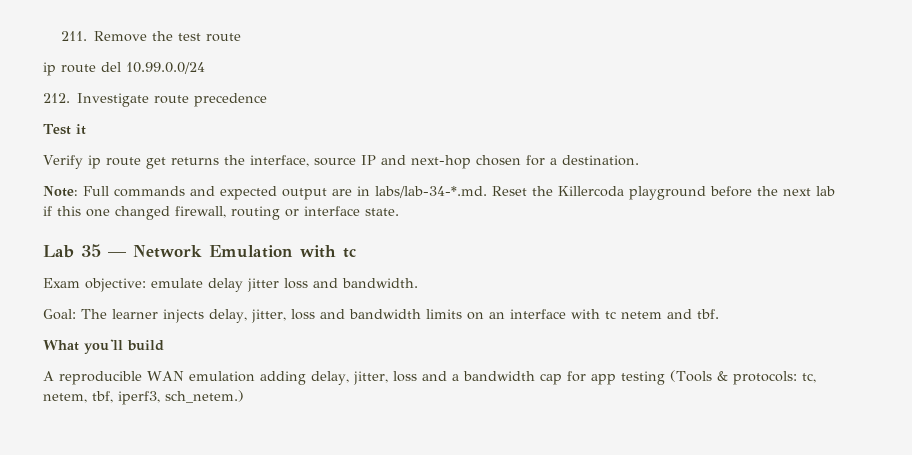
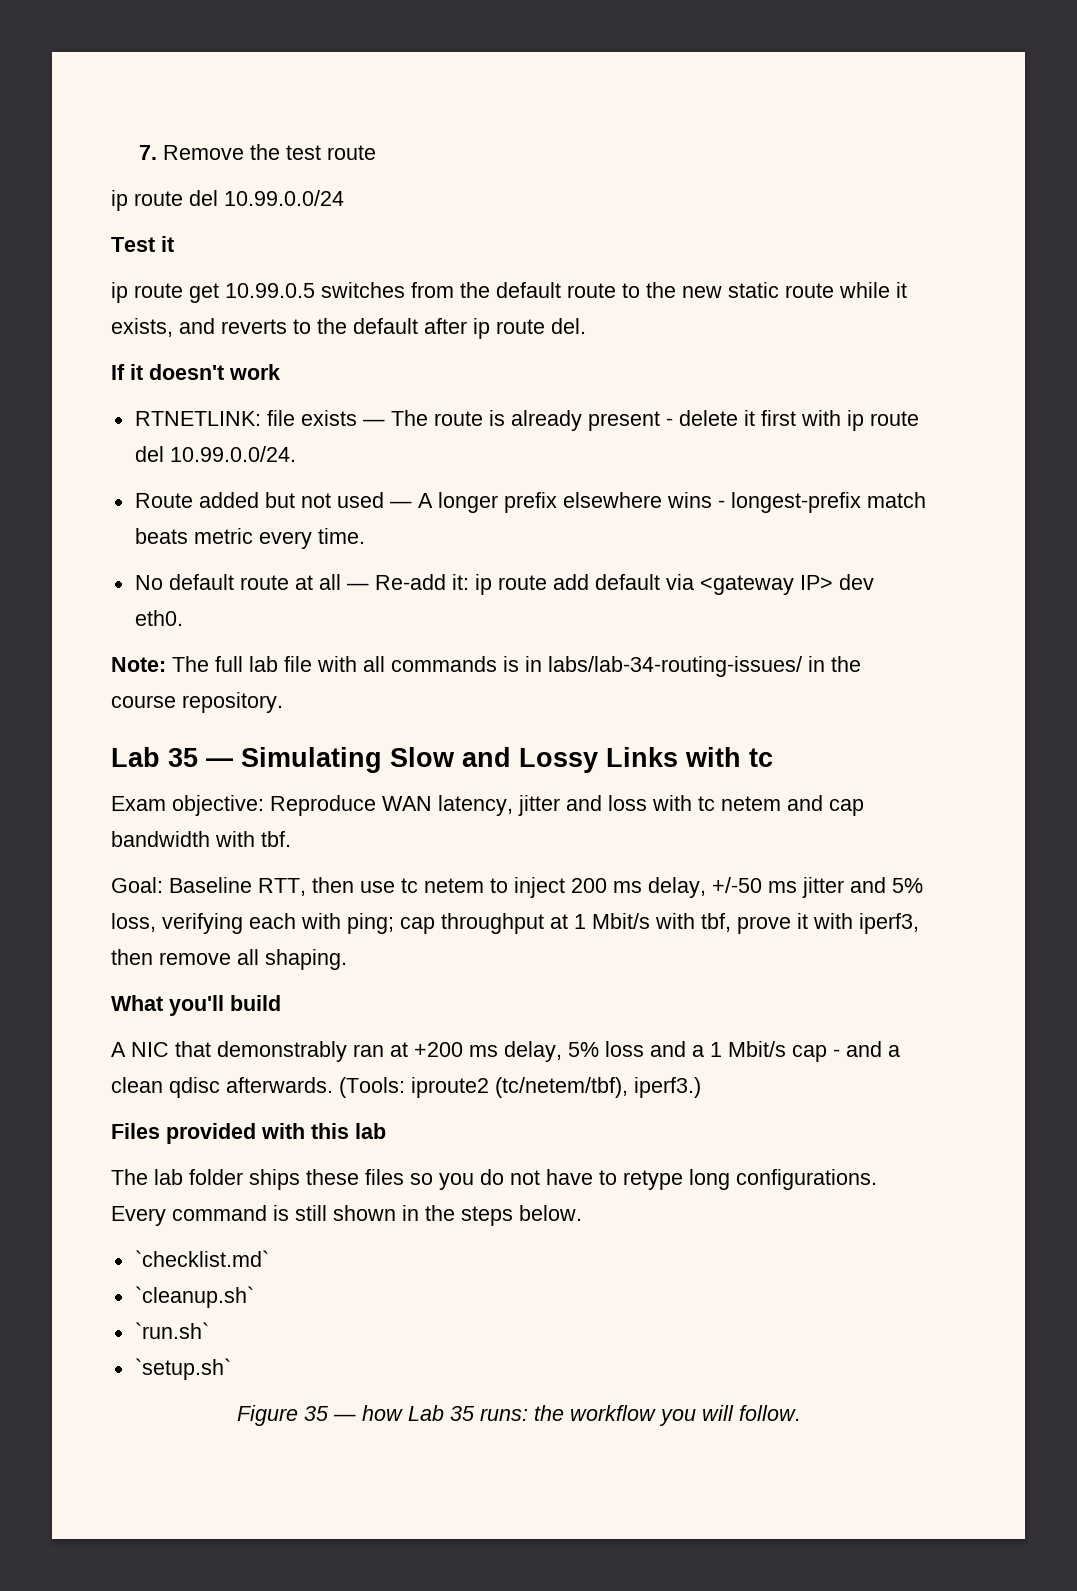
[60,31,87,41] 211. -> [138,145,157,160] 7.
[43,93,268,107] // 212. Investigate route precedence -> (344, 198) none
[43,155,83,169] Verify -> (174, 244) none
[170,155,639,169] [43,186,835,200] [43,206,399,220] [43,244,356,258] [43,278,418,292] [43,309,719,323] [43,339,164,354] [43,370,816,385] [43,390,244,405] returns the interface, source IP and next-hop chosen for a destination. // Note: Full commands and expected output are in labs/lab-34-*.md. Reset the Killercoda playground before the next lab if this one changed firewall, routing or interface state. // Lab 35 — Network Emulation with tc // Exam objective: emulate delay jitter loss and bandwidth. // Goal: The learner injects delay, jitter, loss and bandwidth limits on an interface with tc netem and tbf. // What you'll build // A reproducible WAN emulation adding delay, jitter, loss and a bandwidth cap for app testing (Tools & protocols: tc, netem, tbf, iperf3, sch_netem.) -> [225,282,907,298] [111,318,586,339] [111,364,280,380] [134,410,919,431] [134,446,296,462] [134,492,926,513] [134,528,365,549] [134,574,874,595] [134,610,183,626] [111,656,861,677] [111,692,283,713] [111,747,773,773] [111,795,864,816] [111,831,291,847] [111,877,923,898] [111,913,919,934] [111,949,347,970] [111,995,281,1016] [111,1041,900,1062] [111,1077,701,1098] [111,1123,386,1144] [111,1169,877,1190] [111,1205,582,1226] [134,1250,269,1267] [134,1286,254,1308] [134,1322,209,1339] [134,1358,231,1380] [237,1405,801,1426] 10.99.0.5 switches from the default route to the new static route while it exists, and reverts to the default after ip route del. // If it doesn't work // RTNETLINK: file exists — The route is already present - delete it first with ip route del 10.99.0.0/24. // Route added but not used — A longer prefix elsewhere wins - longest-prefix match beats metric every time. // No default route at all — Re-add it: ip route add default via <gateway IP> dev eth0. // Note: The full lab file with all commands is in labs/lab-34-routing-issues/ in the course repository. // Lab 35 — Simulating Slow and Lossy Links with tc // Exam objective: Reproduce WAN latency, jitter and loss with tc netem and cap bandwidth with tbf. // Goal: Baseline RTT, then use tc netem to inject 200 ms delay, +/-50 ms jitter and 5% loss, verifying each with ping; cap throughput at 1 Mbit/s with tbf, prove it with iperf3, then remove all shaping. // What you'll build // A NIC that demonstrably ran at +200 ms delay, 5% loss and a 1 Mbit/s cap - and a clean qdisc afterwards. (Tools: iproute2 (tc/netem/tbf), iperf3.) // Files provided with this lab // The lab folder ships these files so you do not have to retype long configurations. Every command is still shown in the steps below. // `checklist.md` // `cleanup.sh` // `run.sh` // `setup.sh` // Figure 35 — how Lab 35 runs: the workflow you will follow.

